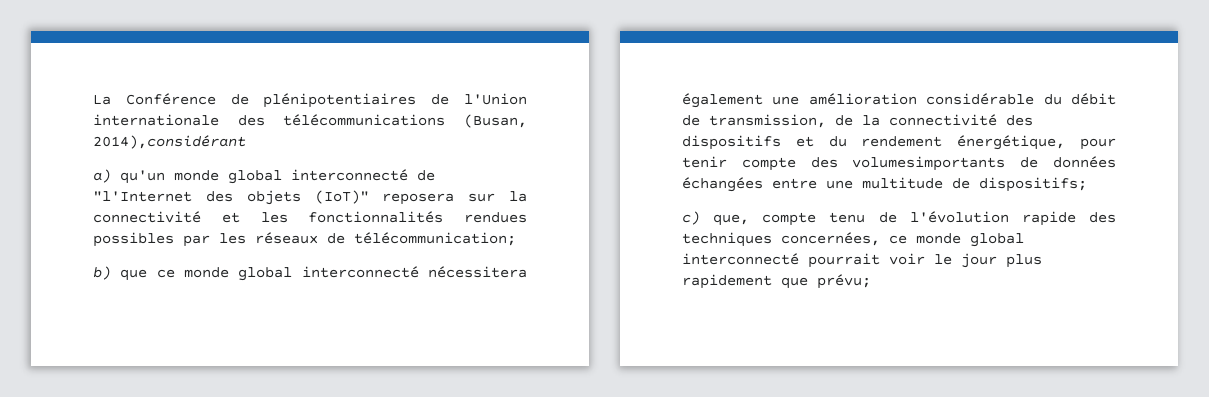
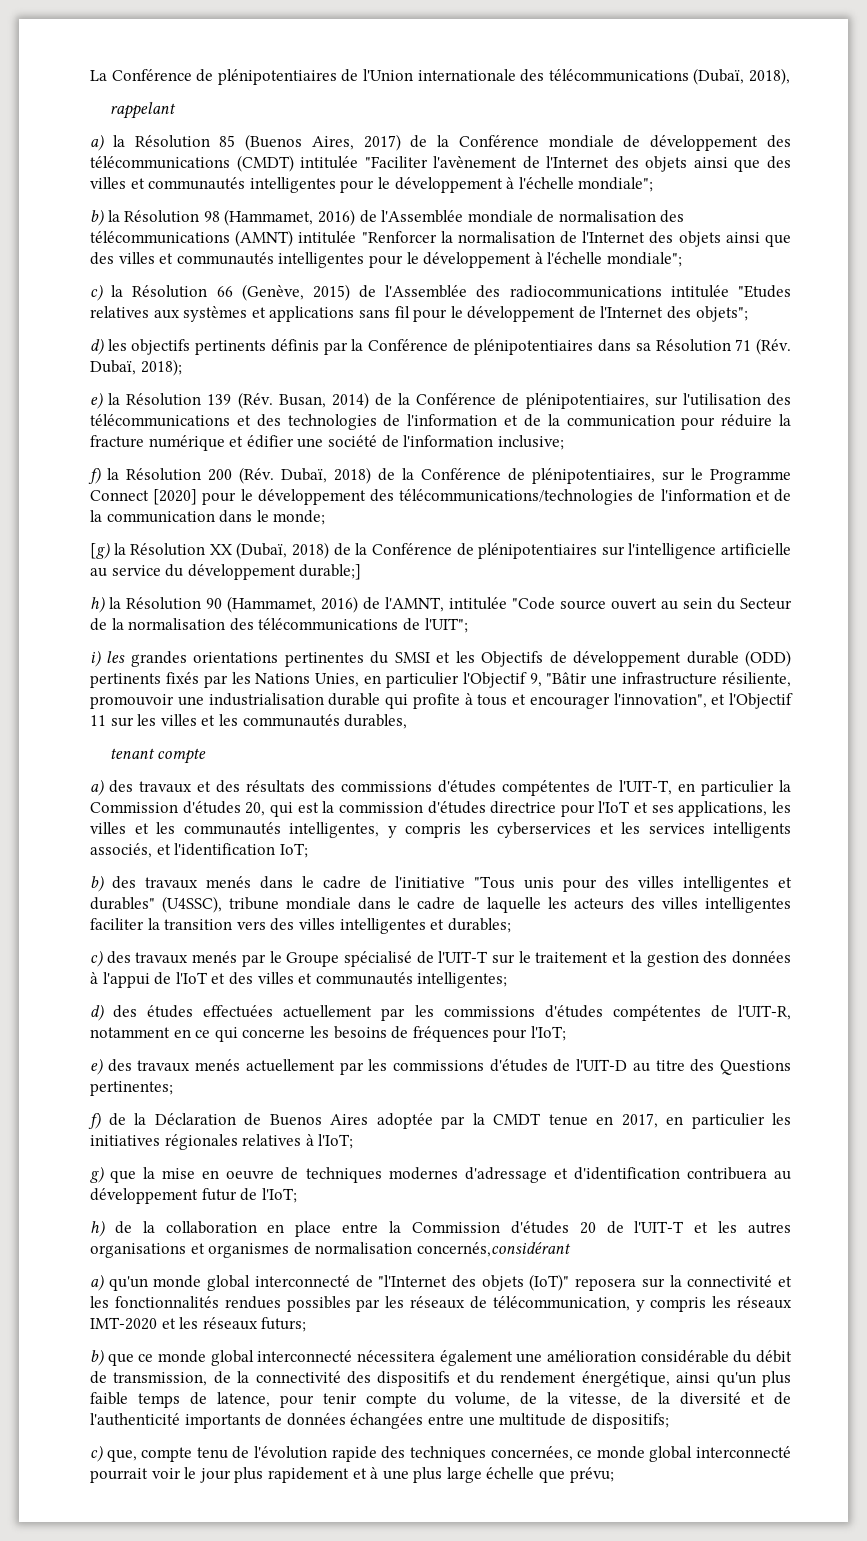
[464,114,527,128] [93,135,246,149] (Busan, 2014),considérant -> [693,68,790,85] [109,102,176,119] [90,134,791,151] [90,155,791,172] [90,177,654,193] [90,209,685,226] [90,230,791,247] [90,252,682,268] [90,284,791,301] [90,306,748,322] [90,338,791,355] [90,359,182,376] [90,392,791,409] [90,414,791,430] [90,435,564,451] [88,467,791,484] [90,489,792,505] [90,510,326,525] [90,542,791,559] [90,564,362,580] [90,596,792,613] [90,618,468,633] [90,650,791,667] [90,672,791,688] [90,693,793,709] [90,714,408,729] [109,748,207,764] [90,779,791,796] [90,801,791,817] [90,822,791,838] [90,843,308,858] [90,875,792,892] [90,896,792,913] [90,918,511,934] [90,950,792,967] [90,972,508,988] [90,1004,791,1021] [90,1026,566,1042] [90,1058,791,1075] [90,1081,173,1096] [88,1112,791,1129] [90,1134,354,1150] [90,1166,791,1183] [90,1188,297,1204] [90,1220,792,1237] [90,1242,571,1258] (Dubaï, 2018), // rappelant // a) la Résolution 85 (Buenos Aires, 2017) de la Conférence mondiale de développement des télécommunications (CMDT) intitulée "Faciliter l'avènement de l'Internet des objets ainsi que des villes et communautés intelligentes pour le développement à l'échelle mondiale"; // b) la Résolution 98 (Hammamet, 2016) de l'Assemblée mondiale de normalisation des télécommunications (AMNT) intitulée "Renforcer la normalisation de l'Internet des objets ainsi que des villes et communautés intelligentes pour le développement à l'échelle mondiale"; // c) la Résolution 66 (Genève, 2015) de l'Assemblée des radiocommunications intitulée "Etudes relatives aux systèmes et applications sans fil pour le développement de l'Internet des objets"; // d) les objectifs pertinents définis par la Conférence de plénipotentiaires dans sa Résolution 71 (Rév. Dubaï, 2018); // e) la Résolution 139 (Rév. Busan, 2014) de la Conférence de plénipotentiaires, sur l'utilisation des télécommunications et des technologies de l'information et de la communication pour réduire la fracture numérique et édifier une société de l'information inclusive; // f) la Résolution 200 (Rév. Dubaï, 2018) de la Conférence de plénipotentiaires, sur le Programme Connect [2020] pour le développement des télécommunications/technologies de l'information et de la communication dans le monde; // [g) la Résolution XX (Dubaï, 2018) de la Conférence de plénipotentiaires sur l'intelligence artificielle au service du développement durable;] // h) la Résolution 90 (Hammamet, 2016) de l'AMNT, intitulée "Code source ouvert au sein du Secteur de la normalisation des télécommunications de l'UIT"; // i) les grandes orientations pertinentes du SMSI et les Objectifs de développement durable (ODD) pertinents fixés par les Nations Unies, en particulier l'Objectif 9, "Bâtir une infrastructure résiliente, promouvoir une industrialisation durable qui profite à tous et encourager l'innovation", et l'Objectif 11 sur les villes et les communautés durables, // tenant compte // a) des travaux et des résultats des commissions d'études compétentes de l'UIT-T, en particulier la Commission d'études 20, qui est la commission d'études directrice pour l'IoT et ses applications, les villes et les communautés intelligentes, y compris les cyberservices et les services intelligents associés, et l'identification IoT; // b) des travaux menés dans le cadre de l'initiative "Tous unis pour des villes intelligentes et durables" (U4SSC), tribune mondiale dans le cadre de laquelle les acteurs des villes intelligentes faciliter la transition vers des villes intelligentes et durables; // c) des travaux menés par le Groupe spécialisé de l'UIT-T sur le traitement et la gestion des données à l'appui de l'IoT et des villes et communautés intelligentes; // d) des études effectuées actuellement par les commissions d'études compétentes de l'UIT-R, notamment en ce qui concerne les besoins de fréquences pour l'IoT; // e) des travaux menés actuellement par les commissions d'études de l'UIT-D au titre des Questions pertinentes; // f) de la Déclaration de Buenos Aires adoptée par la CMDT tenue en 2017, en particulier les initiatives régionales relatives à l'IoT; // g) que la mise en oeuvre de techniques modernes d'adressage et d'identification contribuera au développement futur de l'IoT; // h) de la collaboration en place entre la Commission d'études 20 de l'UIT-T et les autres organisations et organismes de normalisation concernés,considérant
[354,232,516,246] télécommunication; -> [492,1296,792,1312] [90,1317,307,1332] télécommunication, y compris les réseaux IMT-2020 et les réseaux futurs;
[1080,138,1116,150] [682,156,1006,171] pour tenir compte des volumesimportants -> [676,1371,791,1387] [90,1392,791,1408] [90,1413,261,1429] ainsi qu'un plus faible temps de latence, pour tenir compte du volume, de la vitesse, de la diversité et de l'authenticité importants
(772, 281) none -> [352,1467,535,1483] et à une plus large échelle

